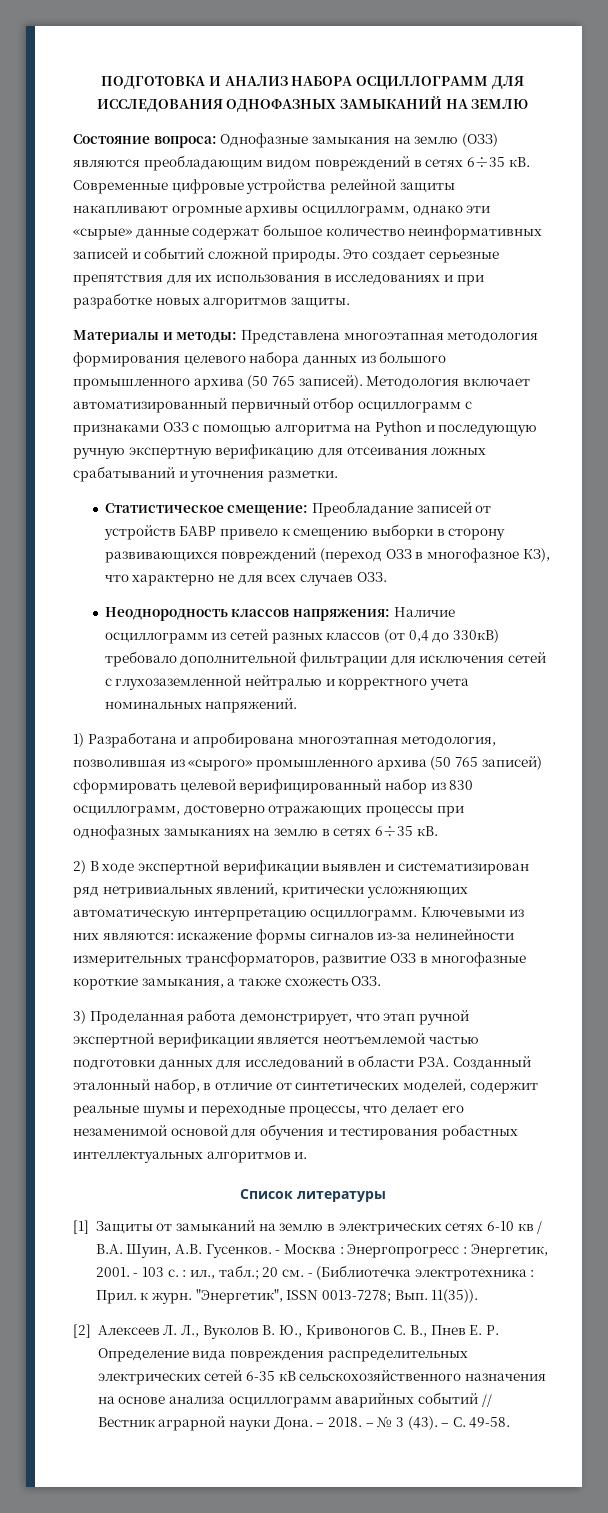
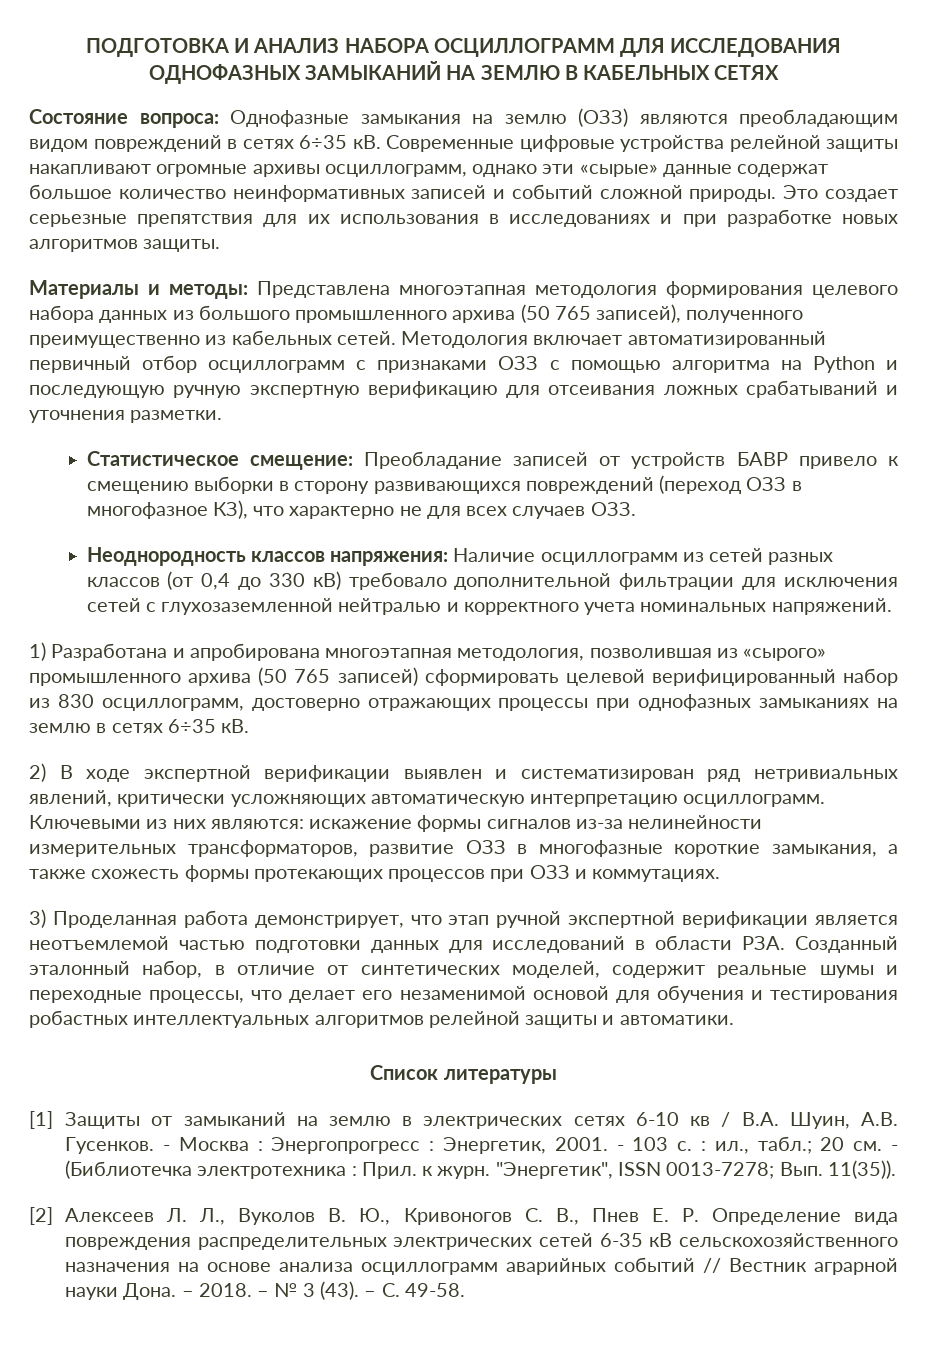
(529, 104) none -> [564,65,780,80] В КАБЕЛЬНЫХ СЕТЯХ
[298,375,363,389] записей). -> [596,304,804,323] [29,330,396,348] записей), полученного преимущественно из кабельных сетей.
[452,629,499,643] 330кВ) -> [268,571,341,590] 330 кВ)
[351,976,382,986] ОЗЗ. -> [184,865,721,882] формы протекающих процессов при ОЗЗ и коммутациях.
[294,1152,308,1159] и. -> [428,1011,734,1028] релейной защиты и автоматики.

